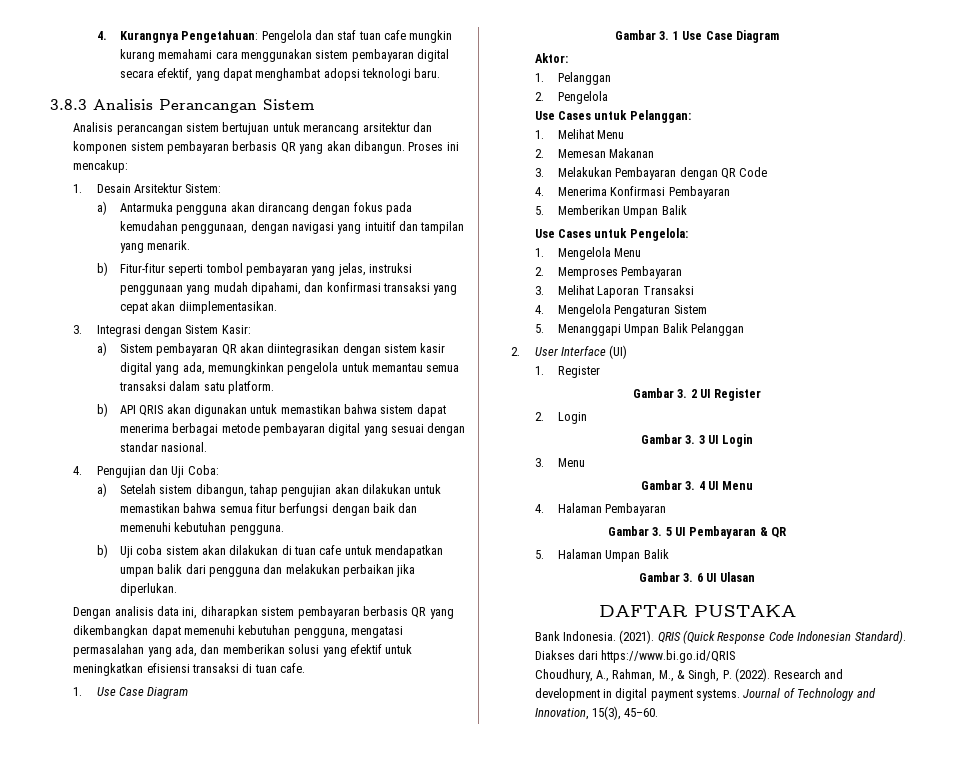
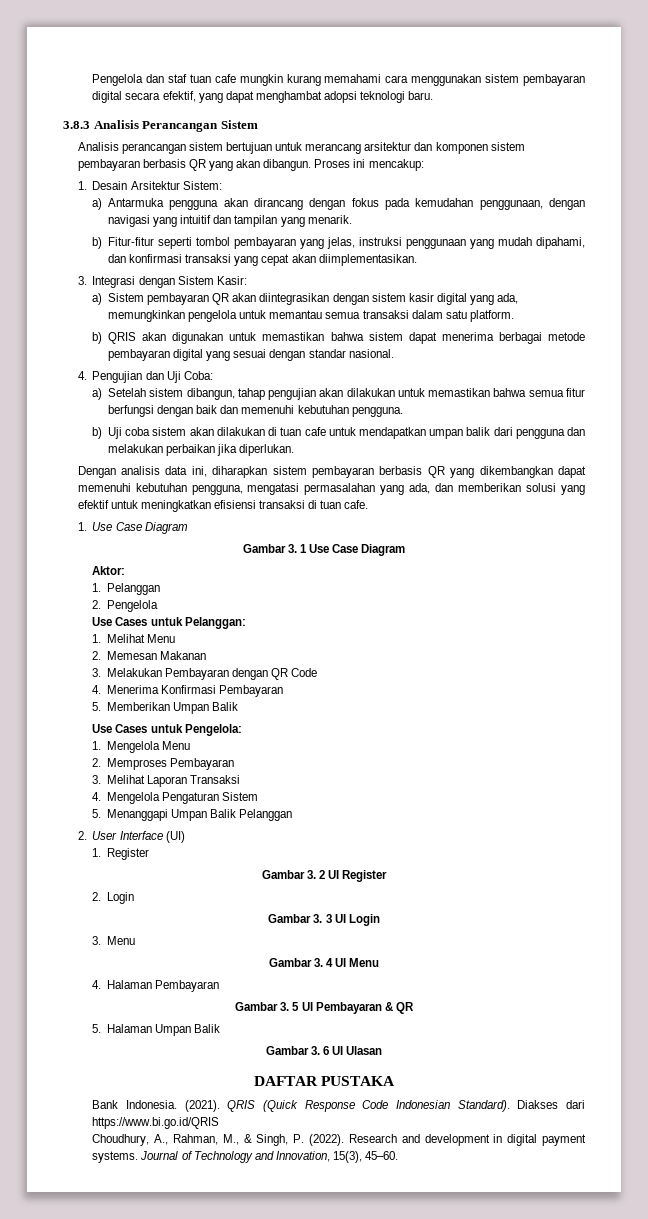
[96,30,259,43] 4. Kurangnya Pengetahuan: -> (92, 80) none
[119,405,136,414] API -> (103, 338) none

